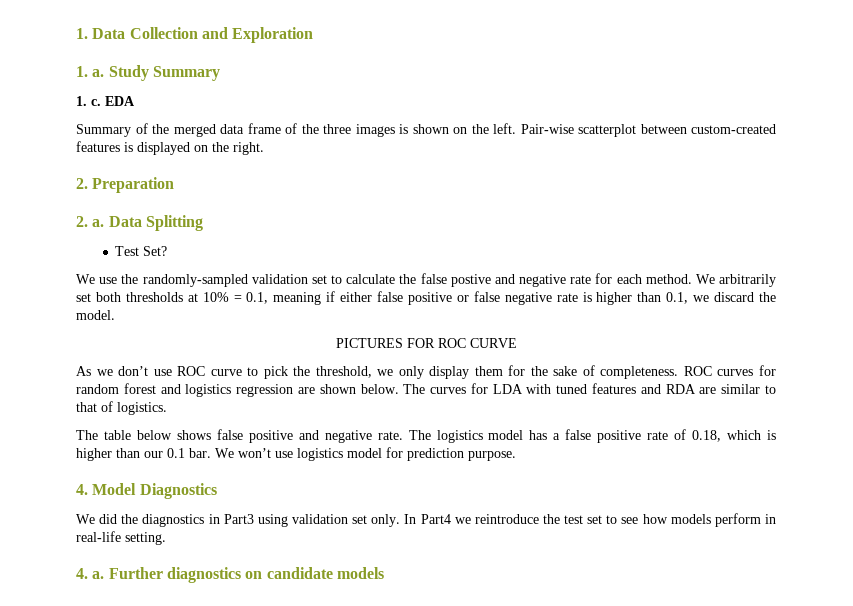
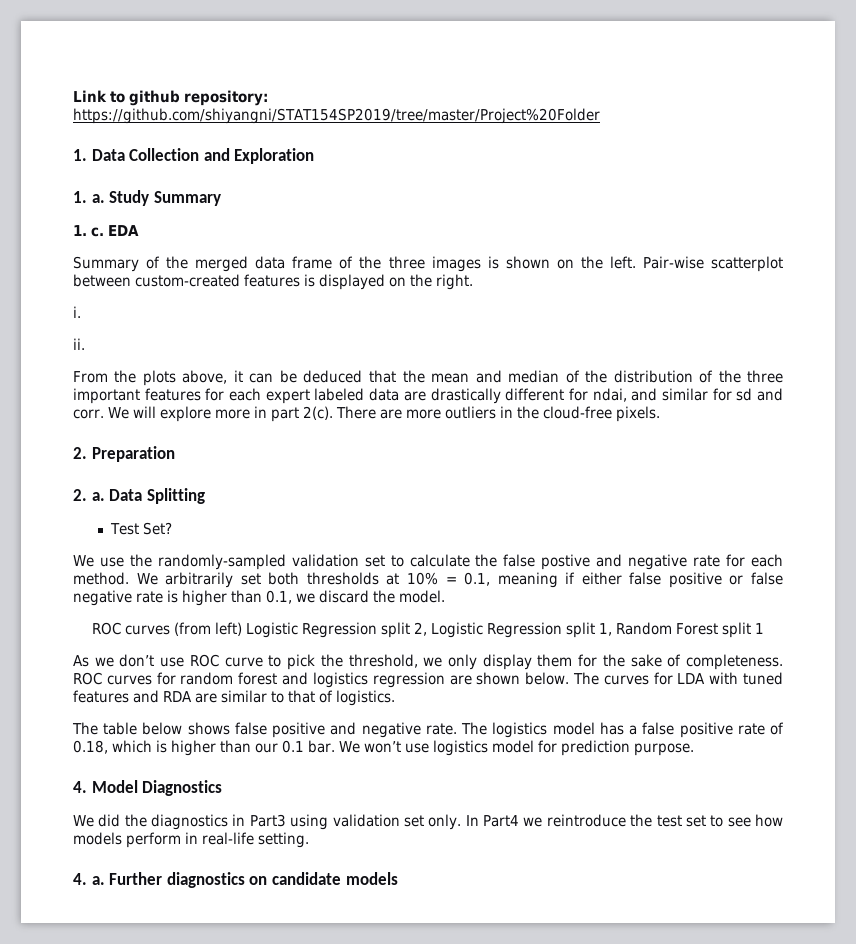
(76, 33) none -> [73,90,268,106] [73,108,600,124] Link to github repository: https://github.com/shiyangni/STAT154SP2019/tree/master/Project%20Folder //
(264, 148) none -> [73,306,81,318] [73,338,85,350] [73,370,783,386] [73,388,783,404] [73,406,660,422] // i. // ii. // From the plots above, it can be deduced that the mean and median of the distribution of the three important features for each expert labeled data are drastically different for ndai, and similar for sd and corr. We will explore more in part 2(c). There are more outliers in the cloud-free pixels.
[335,338,517,348] PICTURES FOR ROC CURVE -> [92,622,764,638] ROC curves (from left) Logistic Regression split 2, Logistic Regression split 1, Random Forest split 1

